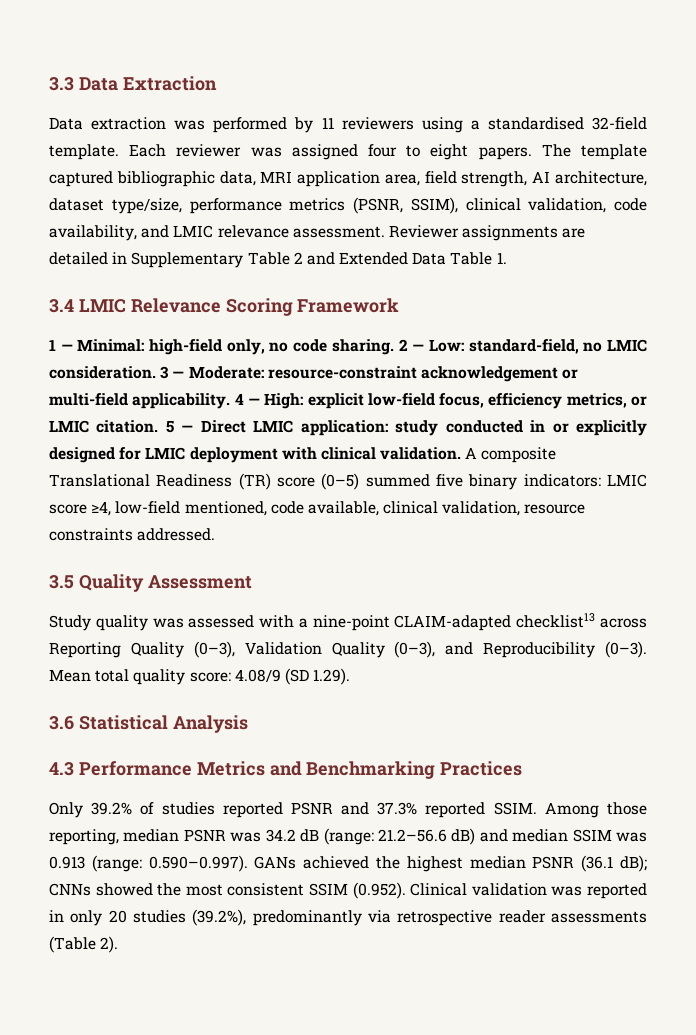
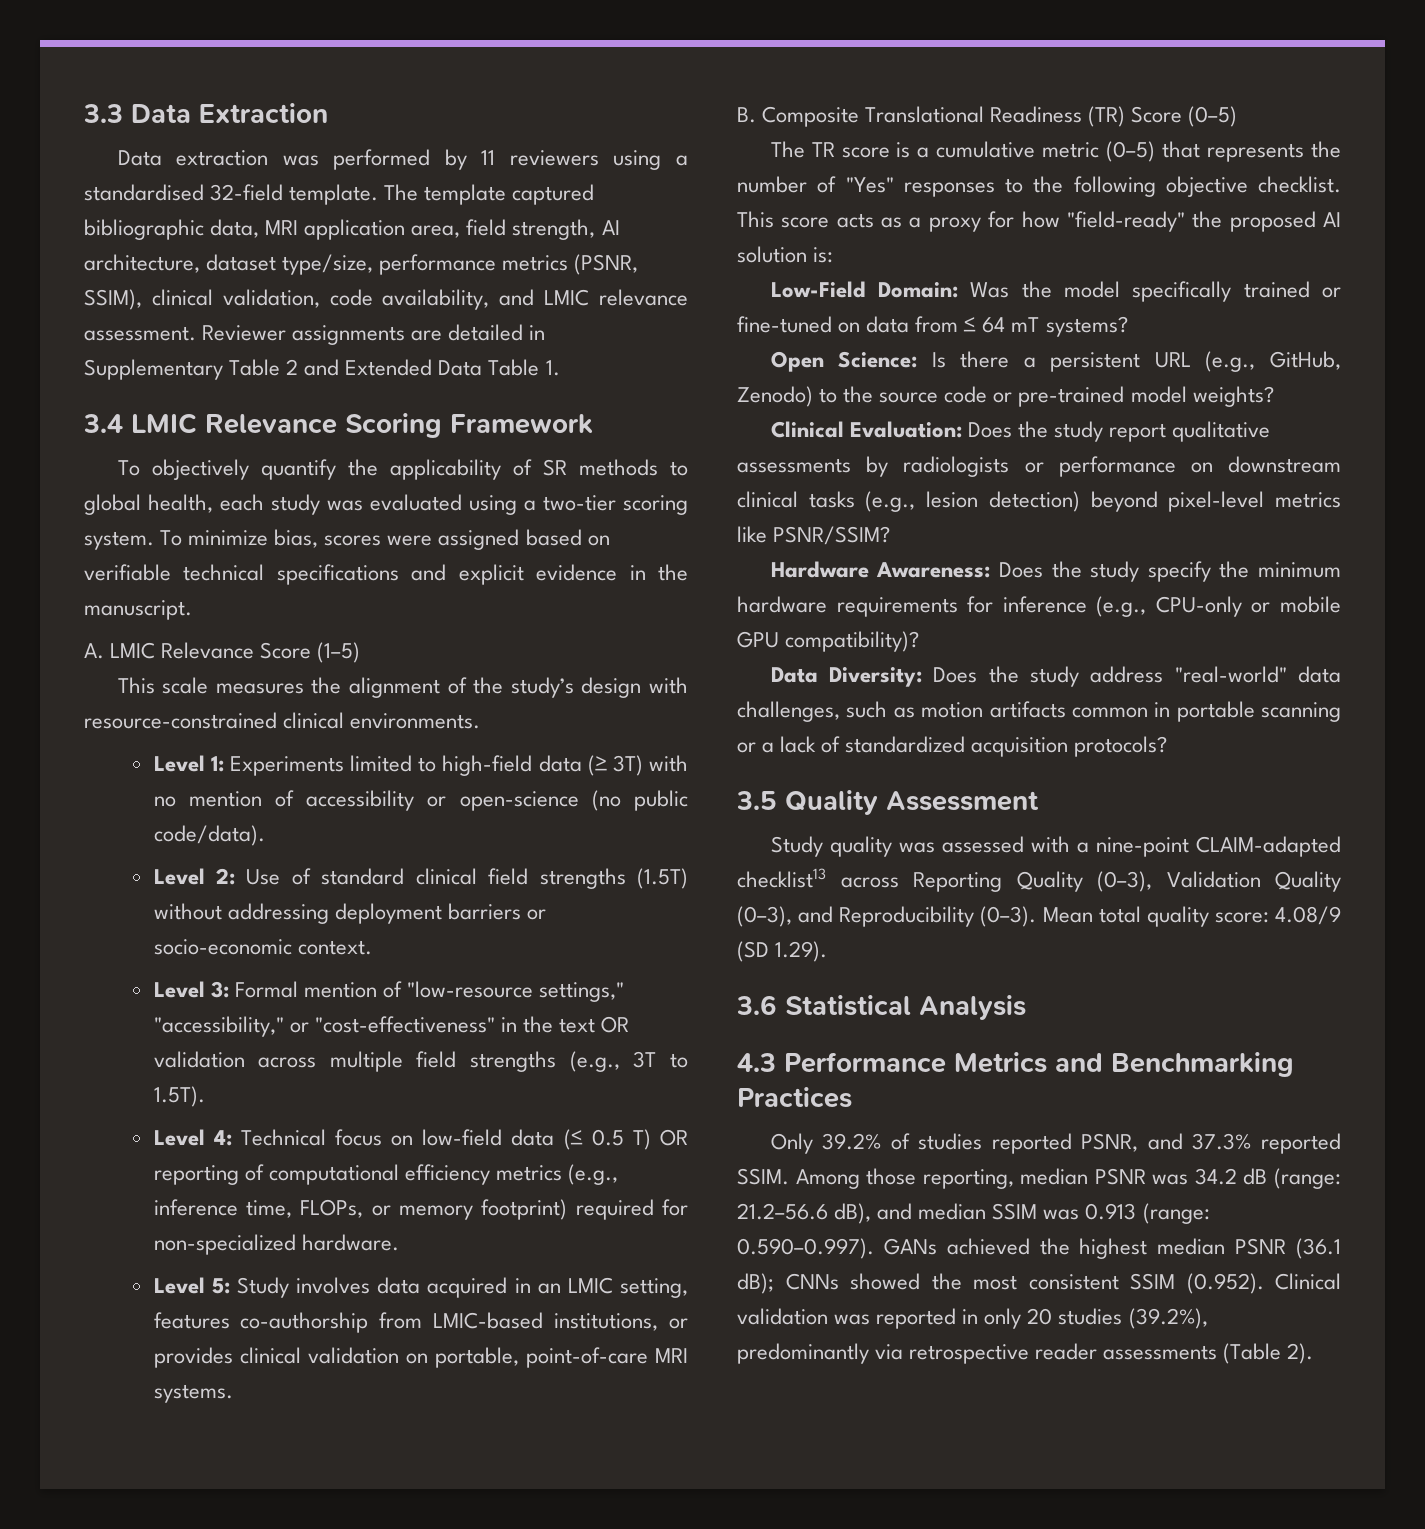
[129,144,532,160] Each reviewer was assigned four to eight papers. -> (379, 194) none
[49,339,647,355] [49,366,579,382] [49,393,647,409] [49,420,647,436] [49,447,557,463] [49,473,647,490] [49,501,586,516] [49,528,216,541] 1 — Minimal: high-field only, no code sharing. 2 — Low: standard-field, no LMIC consideration. 3 — Moderate: resource-constraint acknowledgement or multi-field applicability. 4 — High: explicit low-field focus, efficiency metrics, or LMIC citation. 5 — Direct LMIC application: study conducted in or explicitly designed for LMIC deployment with clinical validation. A composite Translational Readiness (TR) score (0–5) summed five binary indicators: LMIC score ≥4, low-field mentioned, code available, clinical validation, resource constraints addressed. -> [117,459,688,480] [84,494,688,515] [84,529,610,550] [84,564,689,585] [84,600,192,620] [84,642,361,663] [117,677,688,698] [84,712,481,729] [153,755,688,776] [153,790,688,811] [153,825,265,846] [153,868,688,889] [153,903,546,924] [153,939,372,955] [153,981,624,1002] [153,1016,629,1037] [153,1051,688,1072] [153,1086,205,1107] [153,1129,688,1150] [153,1164,618,1185] [153,1199,689,1220] [153,1234,399,1255] [153,1277,688,1298] [153,1312,688,1333] [153,1347,688,1368] [153,1384,233,1403] [737,106,1238,127] [770,141,1341,162] [737,176,1341,197] [737,211,1341,232] [737,246,834,263] [770,281,1341,302] [737,316,1128,337] [770,351,1341,372] [737,386,1274,407] [770,421,1271,442] [737,456,1341,477] [737,491,1341,512] [737,526,891,545] [770,561,1341,582] [737,596,1341,617] [737,631,920,652] [770,666,1341,687] [737,701,1341,722] [737,736,1168,757] To objectively quantify the applicability of SR methods to global health, each study was evaluated using a two-tier scoring system. To minimize bias, scores were assigned based on verifiable technical specifications and explicit evidence in the manuscript. // A. LMIC Relevance Score (1–5) // This scale measures the alignment of the study’s design with resource-constrained clinical environments. // Level 1: Experiments limited to high-field data (≥ 3T) with no mention of accessibility or open-science (no public code/data). // Level 2: Use of standard clinical field strengths (1.5T) without addressing deployment barriers or socio-economic context. // Level 3: Formal mention of "low-resource settings," "accessibility," or "cost-effectiveness" in the text OR validation across multiple field strengths (e.g., 3T to 1.5T). // Level 4: Technical focus on low-field data (≤ 0.5 T) OR reporting of computational efficiency metrics (e.g., inference time, FLOPs, or memory footprint) required for non-specialized hardware. // Level 5: Study involves data acquired in an LMIC setting, features co-authorship from LMIC-based institutions, or provides clinical validation on portable, point-of-care MRI systems. // B. Composite Translational Readiness (TR) Score (0–5) // The TR score is a cumulative metric (0–5) that represents the number of "Yes" responses to the following objective checklist. This score acts as a proxy for how "field-ready" the proposed AI solution is: // Low-Field Domain: Was the model specifically trained or fine-tuned on data from ≤ 64 mT systems? // Open Science: Is there a persistent URL (e.g., GitHub, Zenodo) to the source code or pre-trained model weights? // Clinical Evaluation: Does the study report qualitative assessments by radiologists or performance on downstream clinical tasks (e.g., lesion detection) beyond pixel-level metrics like PSNR/SSIM? // Hardware Awareness: Does the study specify the minimum hardware requirements for inference (e.g., CPU-only or mobile GPU compatibility)? // Data Diversity: Does the study address "real-world" data challenges, such as motion artifacts common in portable scanning or a lack of standardized acquisition protocols?
[290,802,333,815] PSNR -> [1081,1133,1139,1152] PSNR,
[451,828,476,845] dB) -> [834,1203,872,1224] dB),

